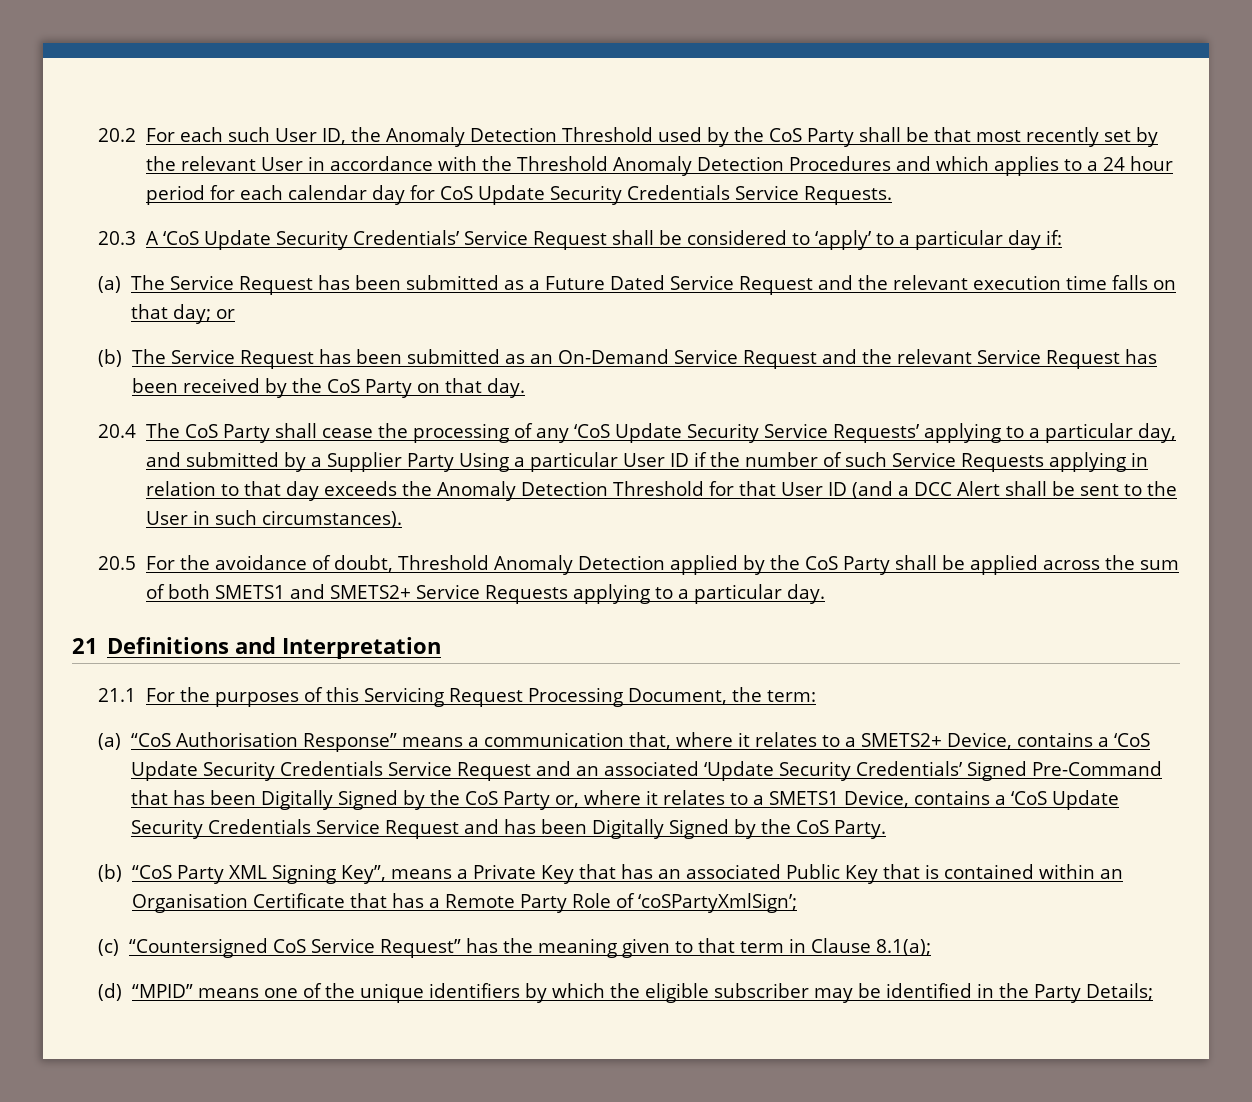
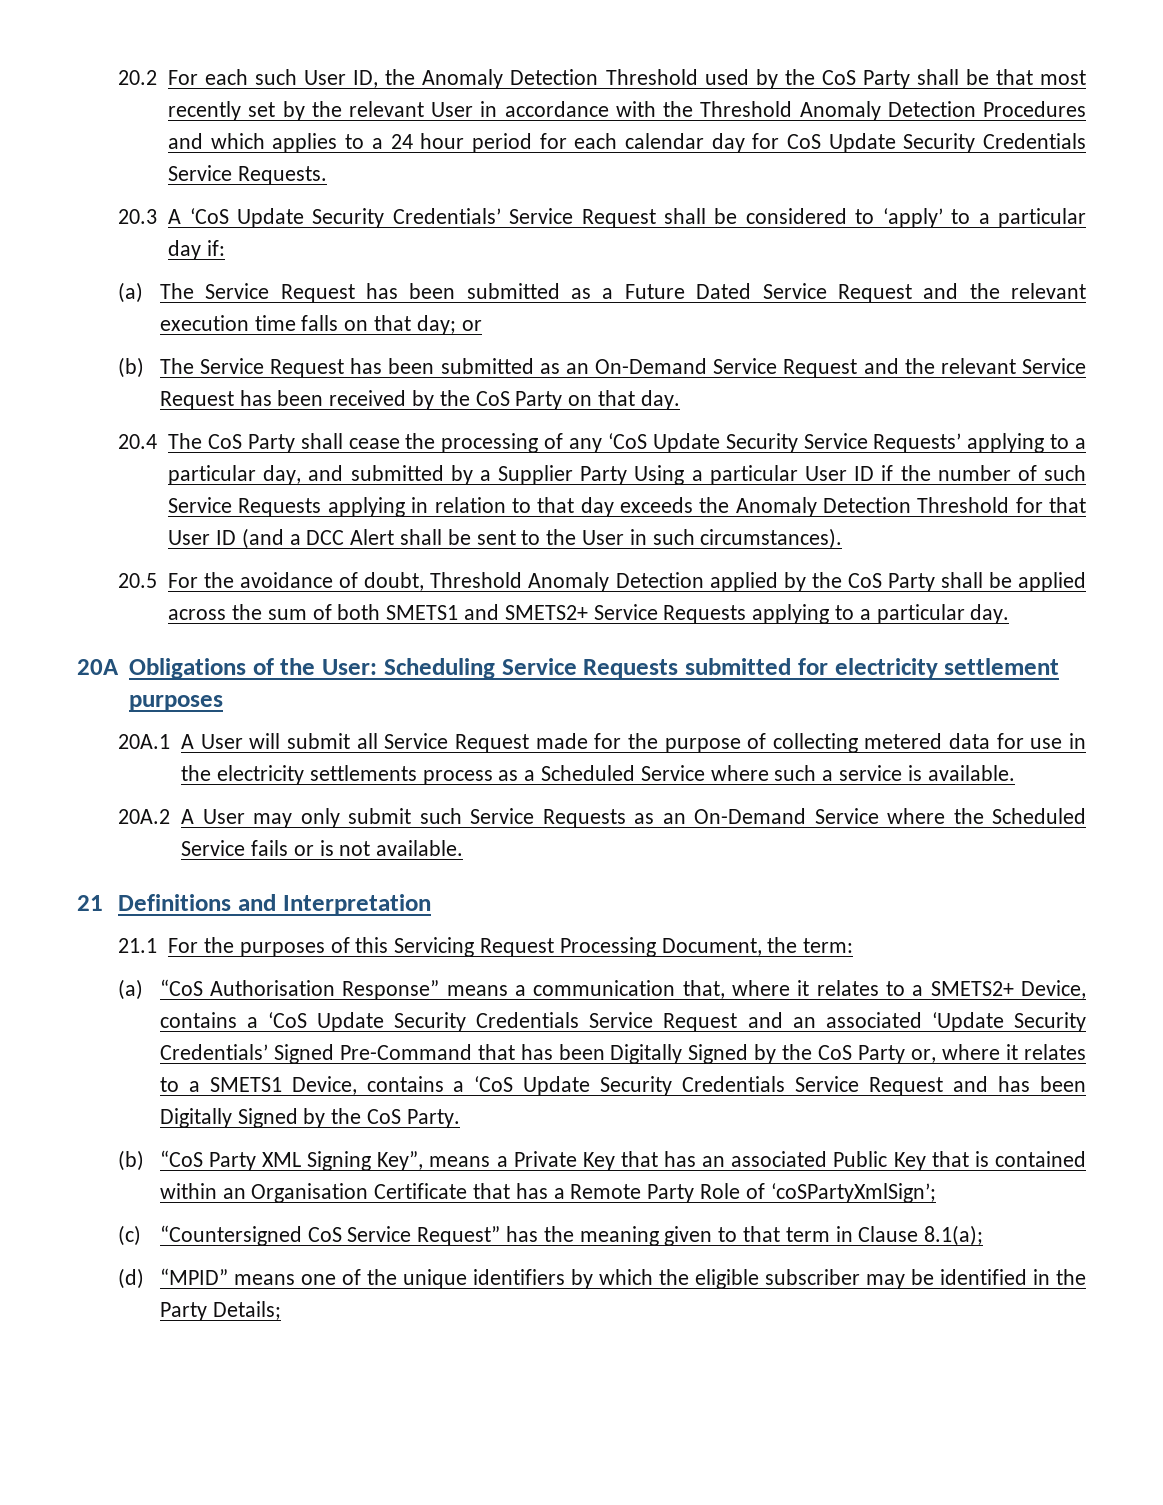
(825, 594) none -> [77,658,1060,679] [128,695,223,711] [118,733,1086,753] [181,765,1015,785] [118,808,1086,828] [181,840,464,856] // 20A Obligations of the User: Scheduling Service Requests submitted for electricity settlement purposes // 20A.1 A User will submit all Service Request made for the purpose of collecting metered data for use in the electricity settlements process as a Scheduled Service where such a service is available. // 20A.2 A User may only submit such Service Requests as an On-Demand Service where the Scheduled Service fails or is not available.

